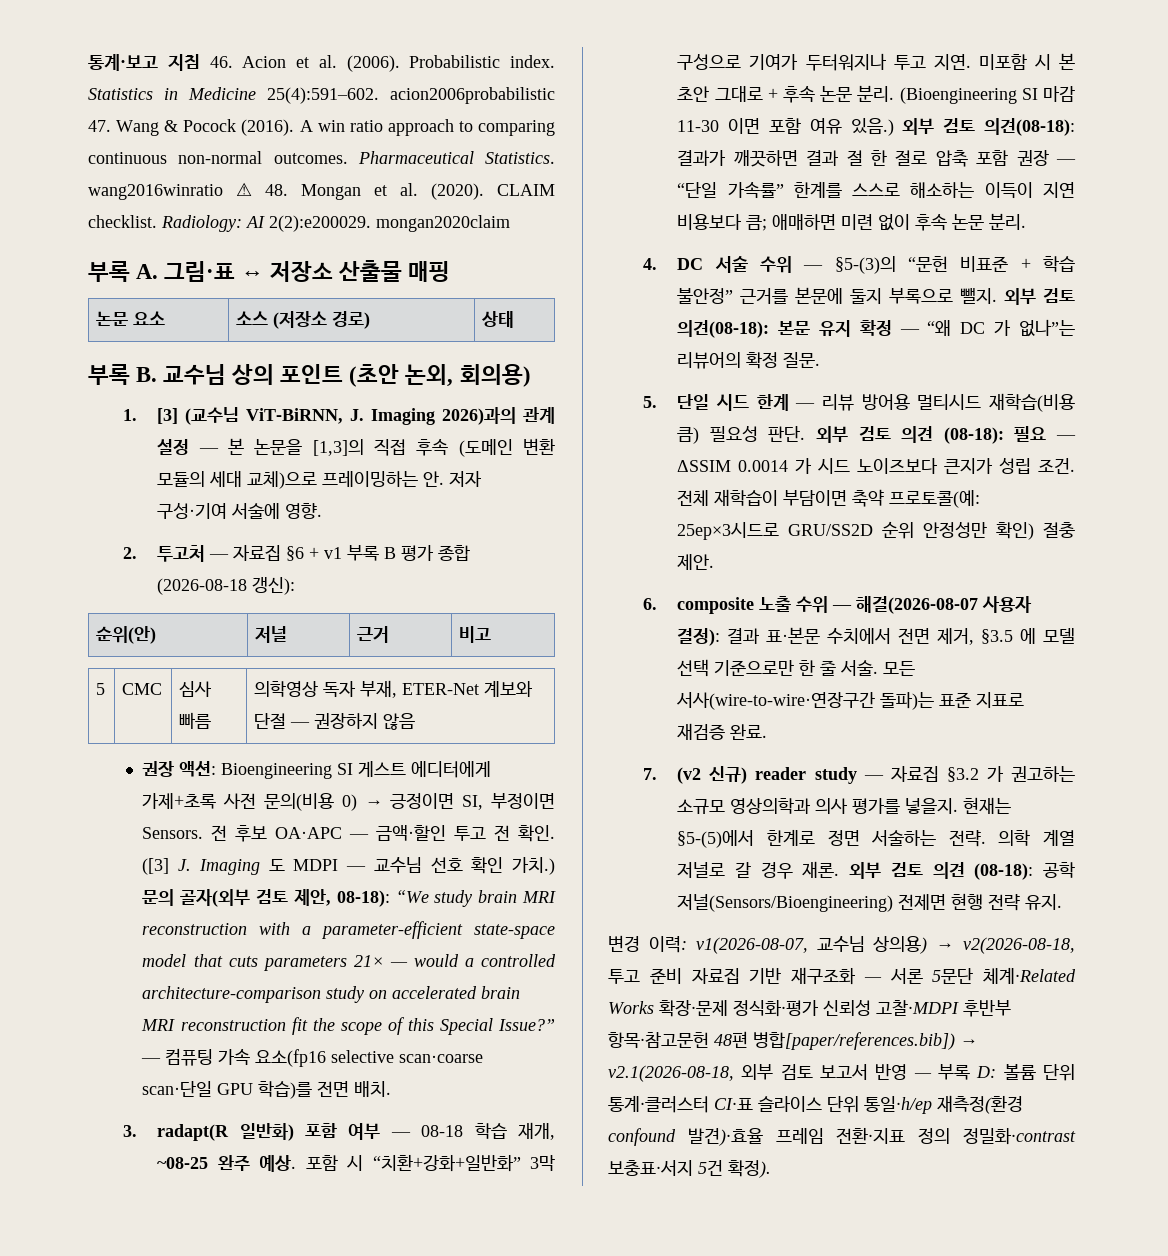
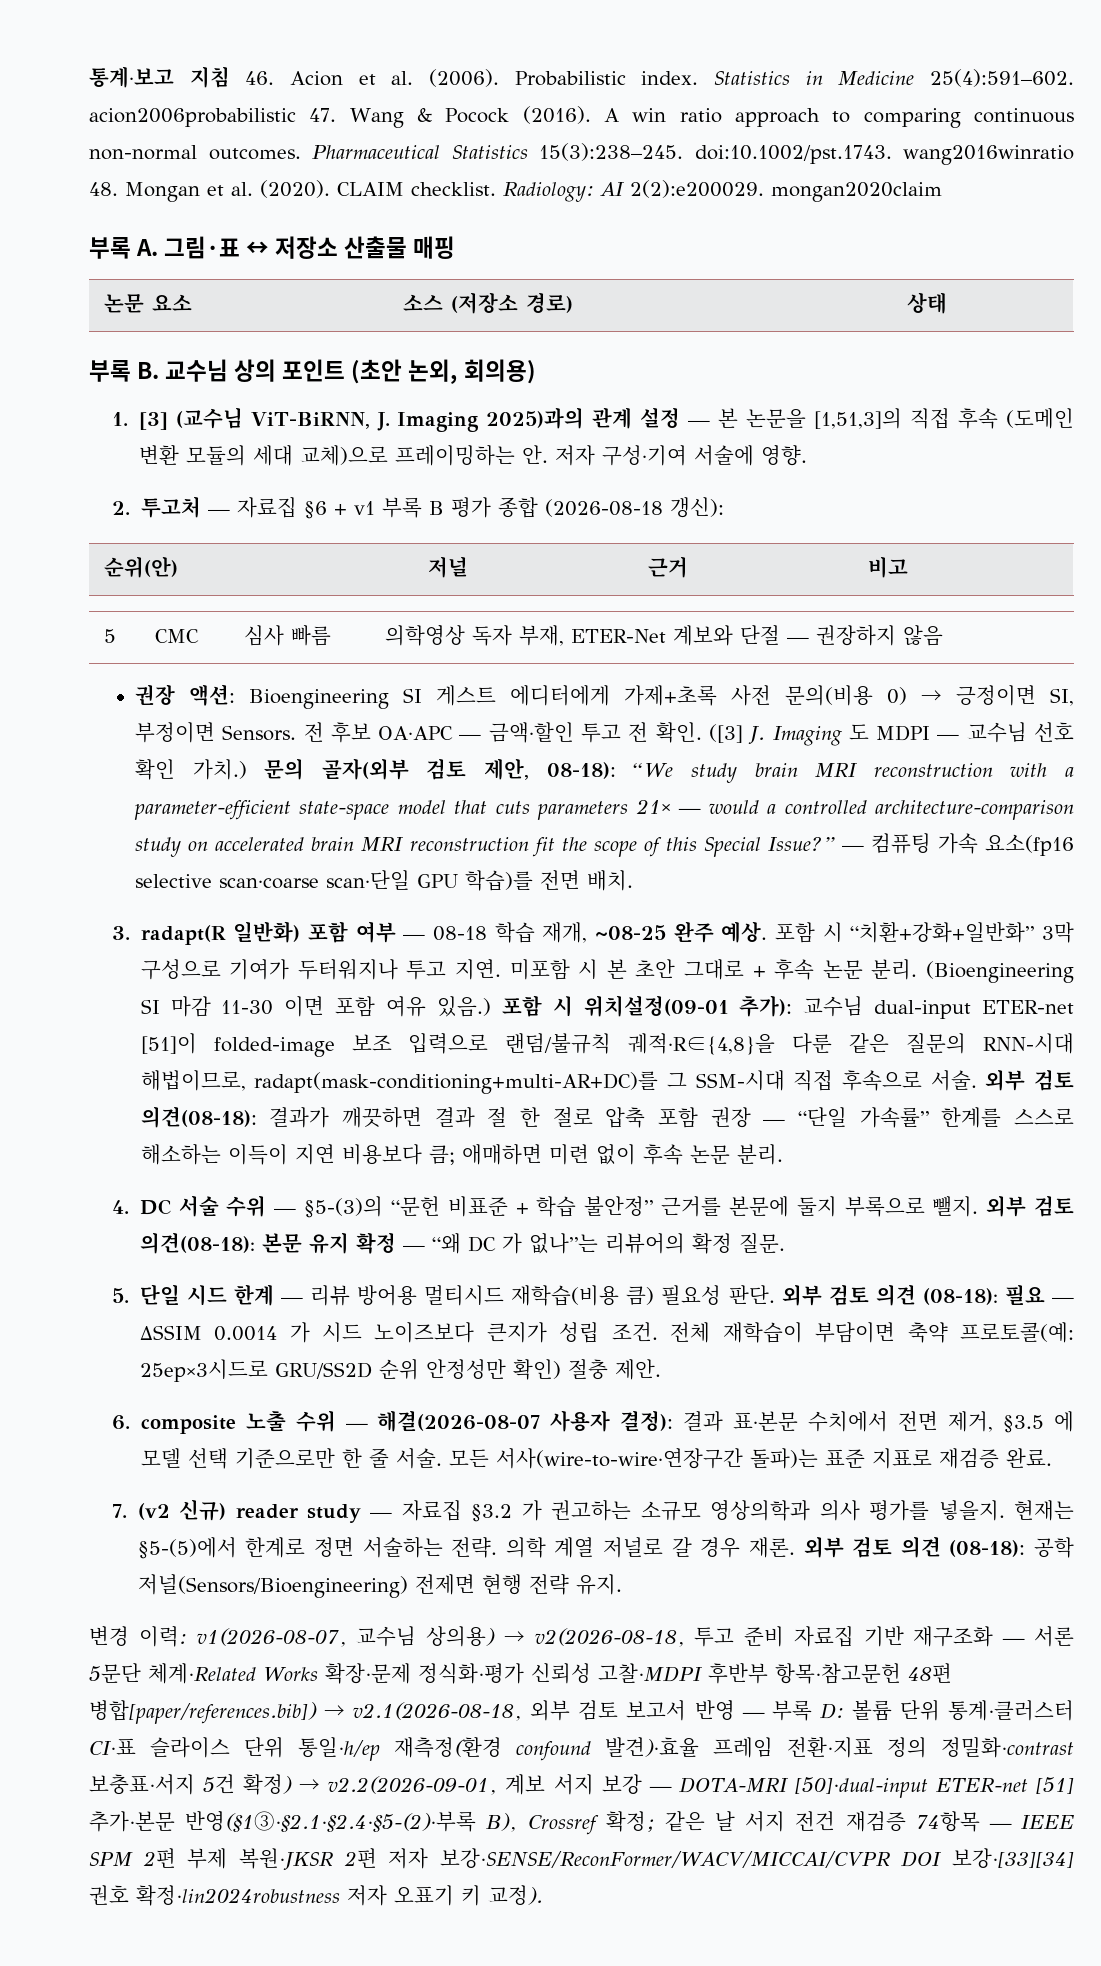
[485,152,555,164] [88,182,252,200] Statistics. wang2016winratio ⚠ -> [451,143,1074,165] Statistics 15(3):238–245. doi:10.1002/pst.1743. wang2016winratio
[442,407,517,425] 2026)과의 -> [486,407,585,429] 2025)과의
[312,439,364,456] [1,3]의 -> [814,408,903,429] [1,51,3]의
(894, 127) none -> [501,995,1074,1019] [140,1033,1074,1057] [140,1070,977,1094] 포함 시 위치설정(09-01 추가): 교수님 dual-input ETER-net [51]이 folded-image 보조 입력으로 랜덤/불규칙 궤적·R∈{4,8}을 다룬 같은 질문의 RNN-시대 해법이므로, radapt(mask-conditioning+multi-AR+DC)를 그 SSM-시대 직접 후속으로 서술.
[728,1160,771,1178] 확정). -> [243,1774,1074,1798] [89,1811,1074,1835] [89,1848,1074,1870] [89,1885,543,1906] 확정) → v2.2(2026-09-01, 계보 서지 보강 — DOTA-MRI [50]·dual-input ETER-net [51] 추가·본문 반영(§1③·§2.1·§2.4·§5-(2)·부록 B), Crossref 확정; 같은 날 서지 전건 재검증 74항목 — IEEE SPM 2편 부제 복원·JKSR 2편 저자 보강·SENSE/ReconFormer/WACV/MICCAI/CVPR DOI 보강·[33][34] 권호 확정·lin2024robustness 저자 오표기 키 교정).

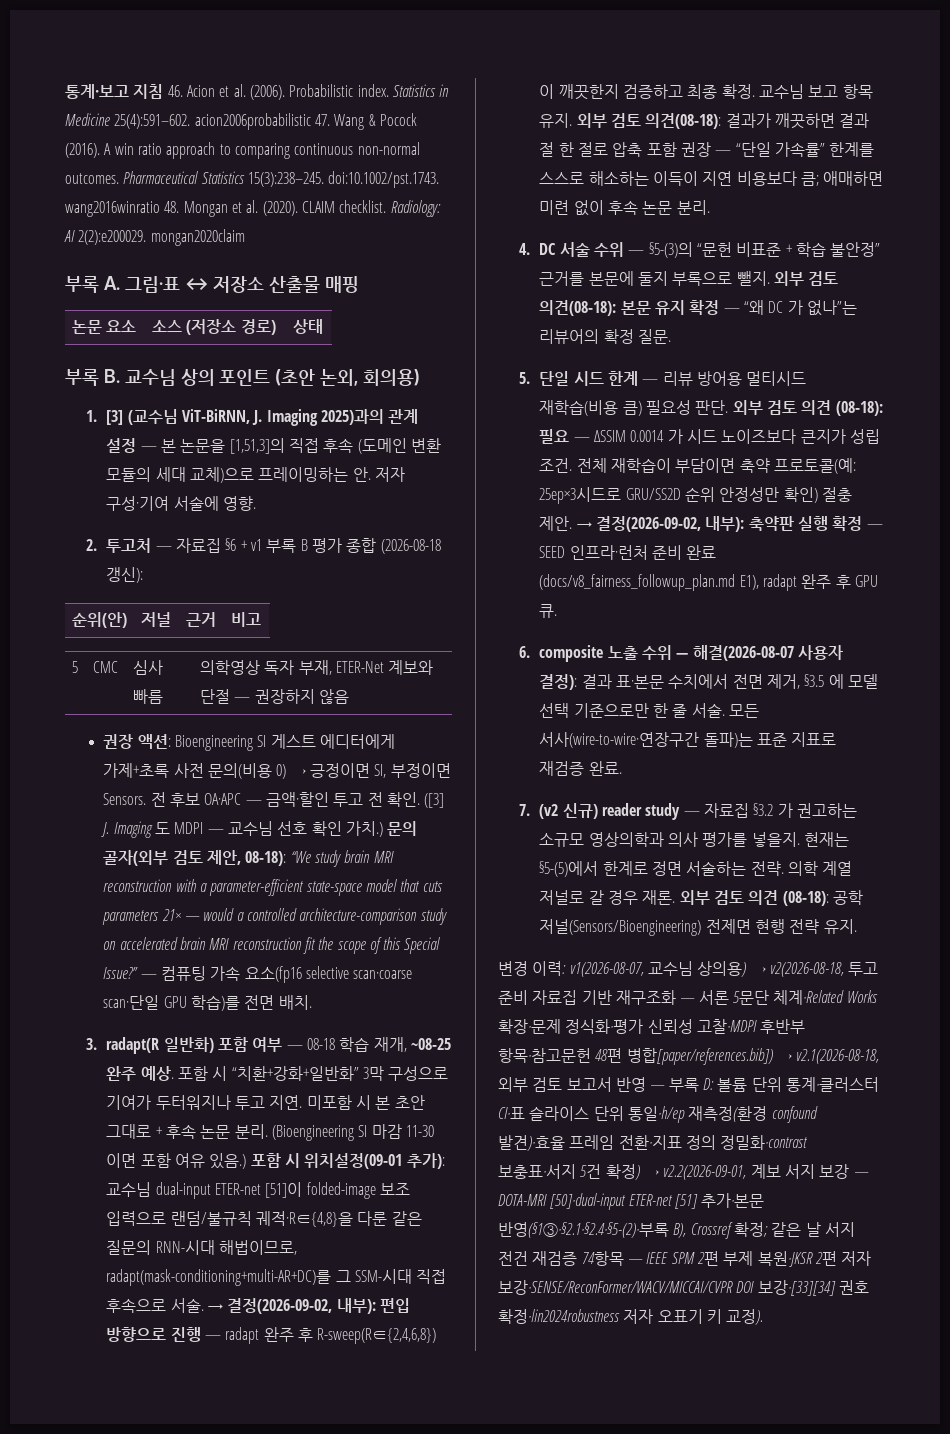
(977, 1080) none -> [207,1298,410,1314] [106,1327,437,1344] [539,84,873,100] [539,113,573,128] → 결정(2026-09-02, 내부): 편입 방향으로 진행 — radapt 완주 후 R-sweep(R∈{2,4,6,8}) 이 깨끗한지 검증하고 최종 확정. 교수님 보고 항목 유지.
(661, 1369) none -> [576,516,883,532] [539,545,717,560] [539,574,878,591] [539,604,558,618] → 결정(2026-09-02, 내부): 축약판 실행 확정 — SEED 인프라·런처 준비 완료 (docs/v8_fairness_followup_plan.md E1), radapt 완주 후 GPU 큐.

